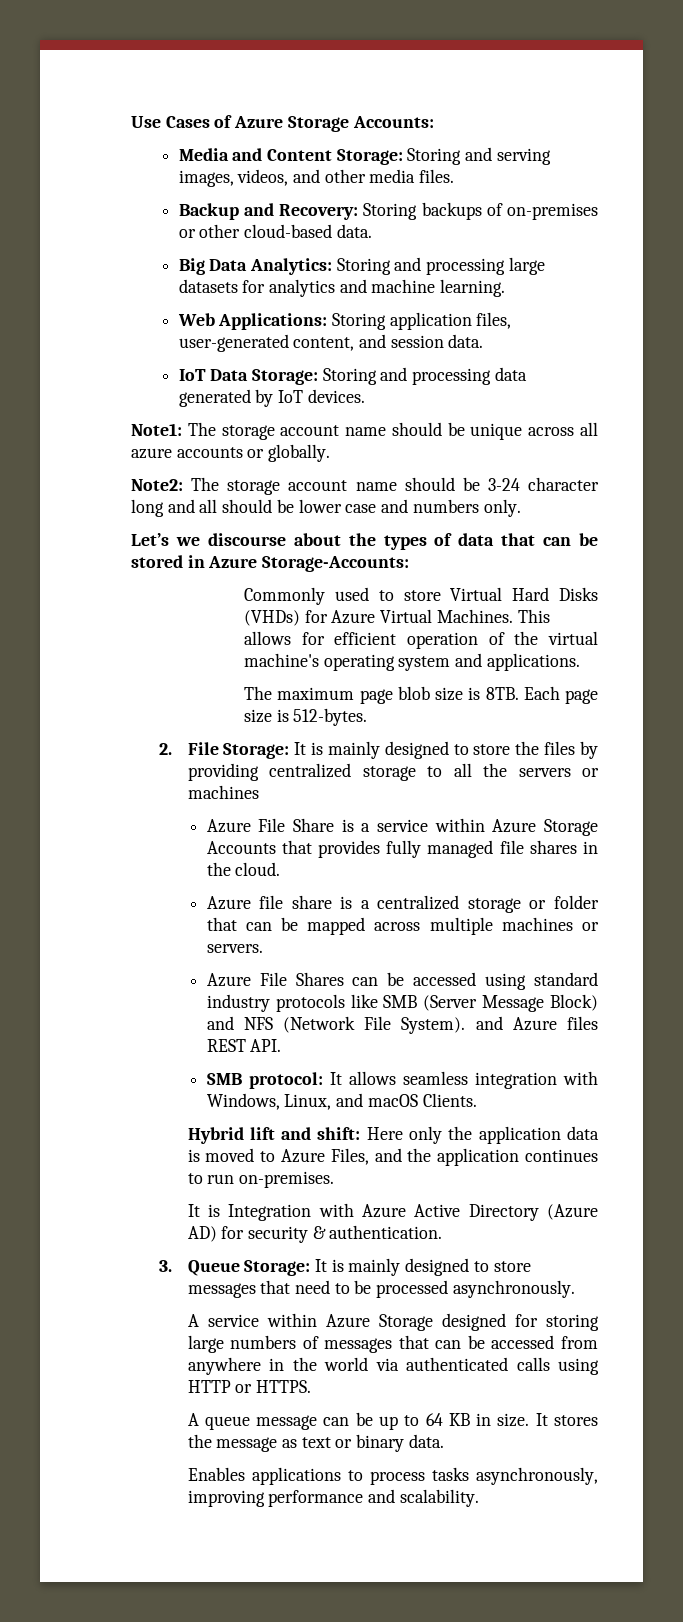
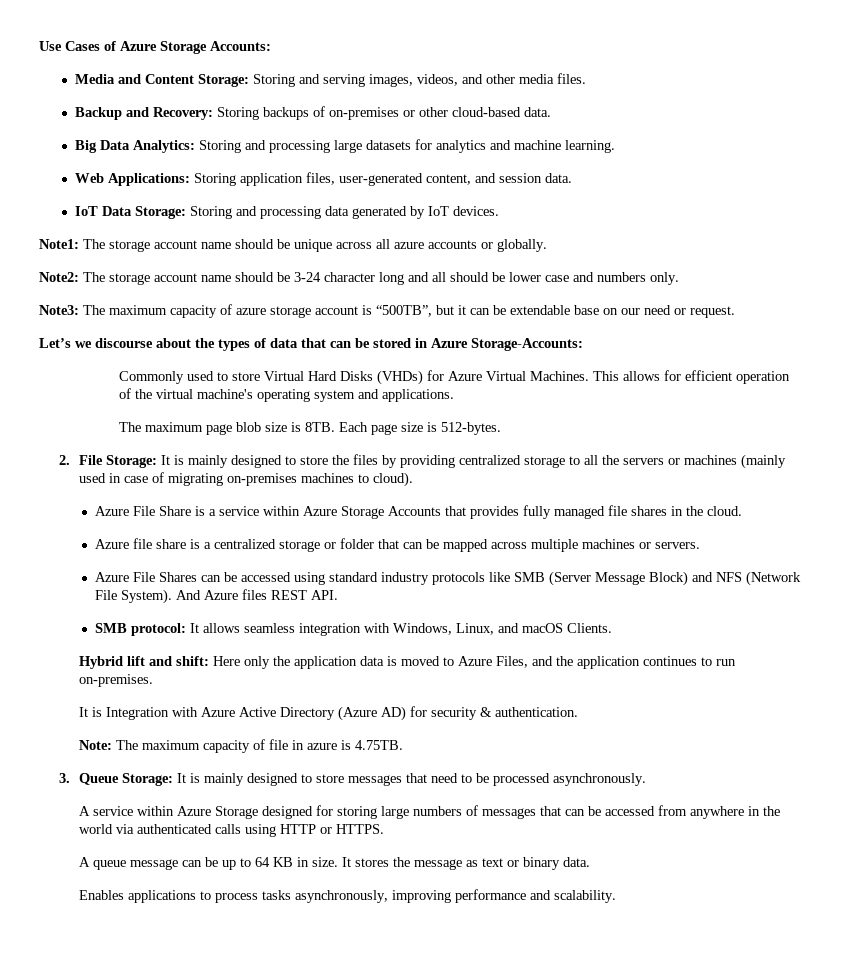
(521, 508) none -> [39,304,735,318] // Note3: The maximum capacity of azure storage account is “500TB”, but it can be extendable base on our need or request.
(259, 792) none -> [740,454,786,469] [78,472,413,487] (mainly used in case of migrating on-premises machines to cloud).
[475,1016,503,1030] and -> [175,590,201,600] And
(443, 1232) none -> [78,739,403,753] // Note: The maximum capacity of file in azure is 4.75TB.

